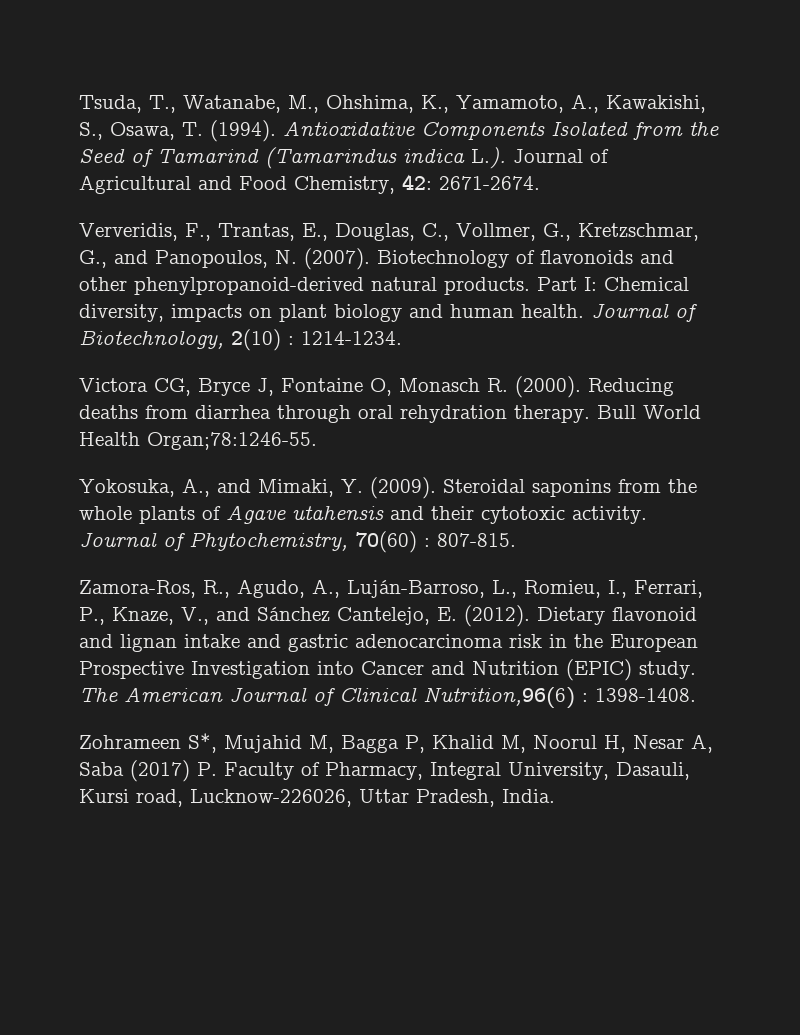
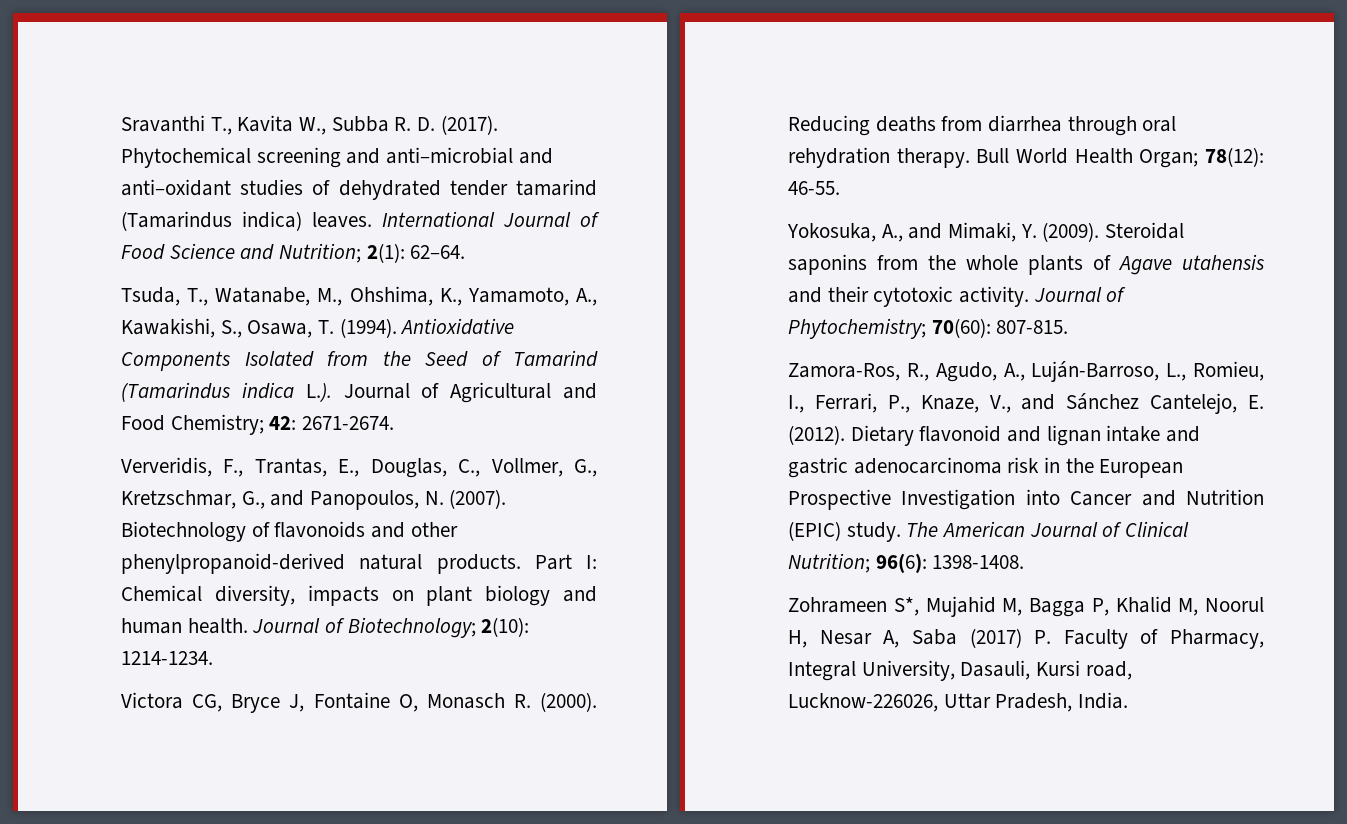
(79, 104) none -> [121,115,498,135] [121,147,553,168] [121,179,597,200] [121,211,600,231] [121,243,466,263] Sravanthi T., Kavita W., Subba R. D. (2017). Phytochemical screening and anti–microbial and anti–oxidant studies of dehydrated tender tamarind (Tamarindus indica) leaves. International Journal of Food Science and Nutrition; 2(1): 62–64. //
[294,176,395,194] Chemistry, -> [170,414,264,435] Chemistry;
[79,329,294,351] Biotechnology, 2(10) : -> [347,617,530,638] Biotechnology; 2(10):
[147,432,317,450] Organ;78:1246-55. -> [1139,147,1264,168] [788,181,840,195] Organ; 78(12): 46-55.
[189,531,430,553] Phytochemistry, 70(60) : -> [788,318,991,339] Phytochemistry; 70(60):
[423,687,588,709] Nutrition,96(6) : -> [788,553,927,573] Nutrition; 96(6):

